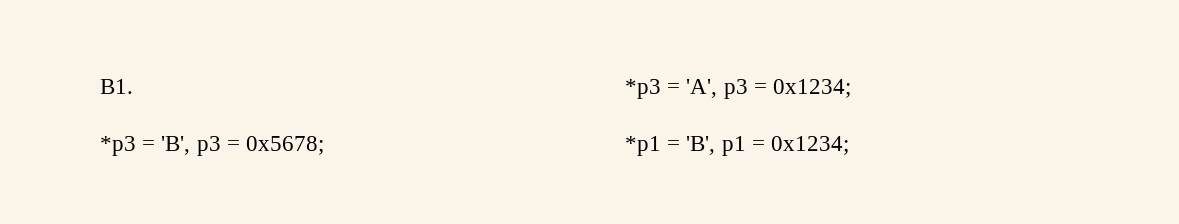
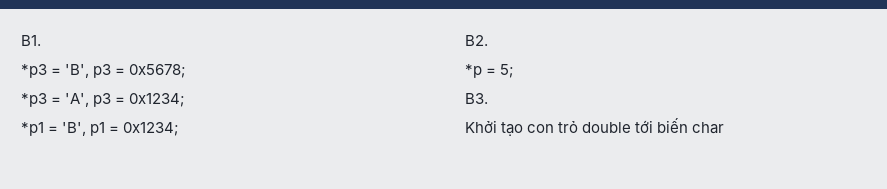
(850, 145) none -> [465,35,488,46] [465,64,515,78] [465,93,488,104] [465,118,725,137] // B2. // *p = 5; // B3. // Khởi tạo con trỏ double tới biến char

